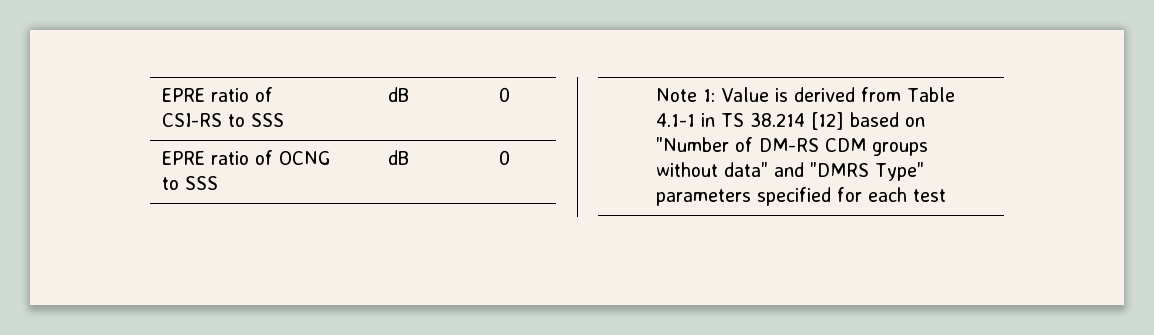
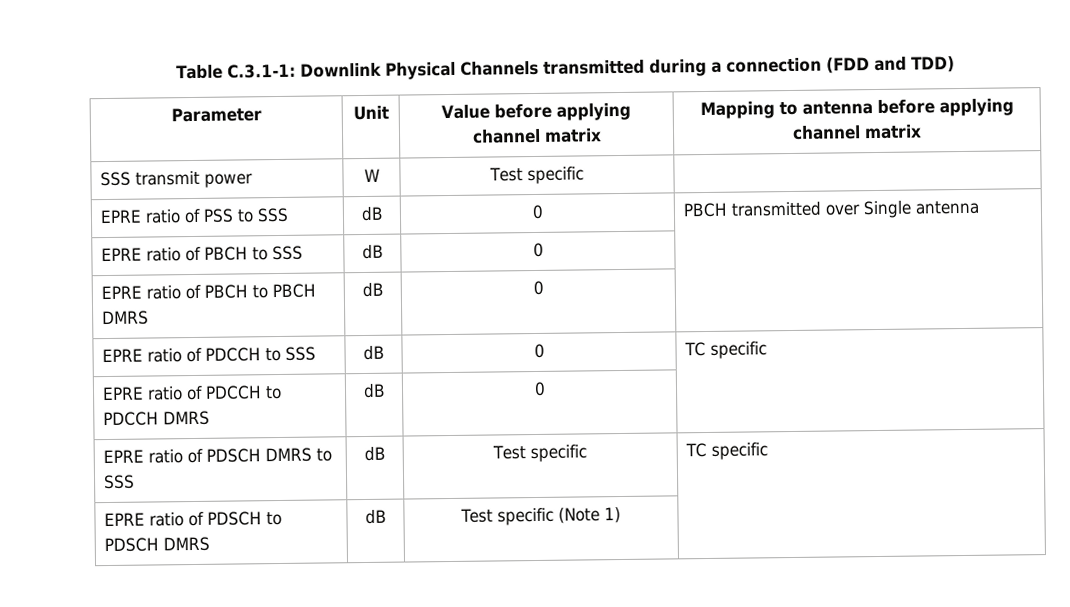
[161,87,273,102] [161,113,284,127] [387,87,409,102] [499,87,510,102] [161,150,331,165] [161,176,218,190] [387,150,409,165] [499,150,510,165] [656,87,956,102] [656,112,926,130] [656,137,929,156] [656,162,925,181] [656,187,947,206] EPRE ratio of CSI-RS to SSS | dB | 0 // EPRE ratio of OCNG to SSS | dB | 0 // Note 1: Value is derived from Table 4.1-1 in TS 38.214 [12] based on "Number of DM-RS CDM groups without data" and "DMRS Type" parameters specified for each test -> [175,56,955,80] [170,107,262,123] [352,105,389,121] [441,102,631,121] [471,128,602,144] [699,98,1014,120] [791,124,922,140] [100,170,254,188] [363,168,380,182] [489,166,584,185] [100,207,290,224] [360,206,384,222] [531,204,544,220] [683,200,980,219] [101,245,304,262] [361,244,384,260] [532,242,544,258] [101,283,317,300] [102,310,150,326] [361,282,384,298] [532,280,544,296] [102,346,317,363] [362,345,385,361] [533,343,545,359] [684,341,768,359] [102,385,283,401] [103,410,211,427] [362,383,386,399] [533,381,546,397] [103,447,333,464] [103,474,136,490] [363,446,386,462] [492,444,587,463] [685,442,769,460] [104,511,283,527] [104,536,211,553] [364,509,387,525] [459,507,622,526] Table C.3.1-1: Downlink Physical Channels transmitted during a connection (FDD and TDD) // Parameter | Unit | Value before applying channel matrix | Mapping to antenna before applying channel matrix // SSS transmit power | W | Test specific | // EPRE ratio of PSS to SSS | dB | 0 | PBCH transmitted over Single antenna // EPRE ratio of PBCH to SSS | dB | 0 | // EPRE ratio of PBCH to PBCH DMRS | dB | 0 | // EPRE ratio of PDCCH to SSS | dB | 0 | TC specific // EPRE ratio of PDCCH to PDCCH DMRS | dB | 0 | // EPRE ratio of PDSCH DMRS to SSS | dB | Test specific | TC specific // EPRE ratio of PDSCH to PDSCH DMRS | dB | Test specific (Note 1) |

